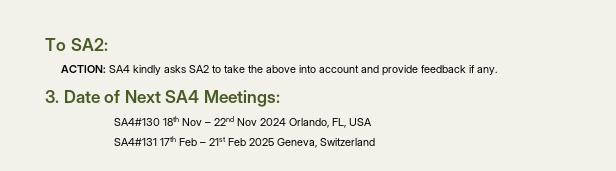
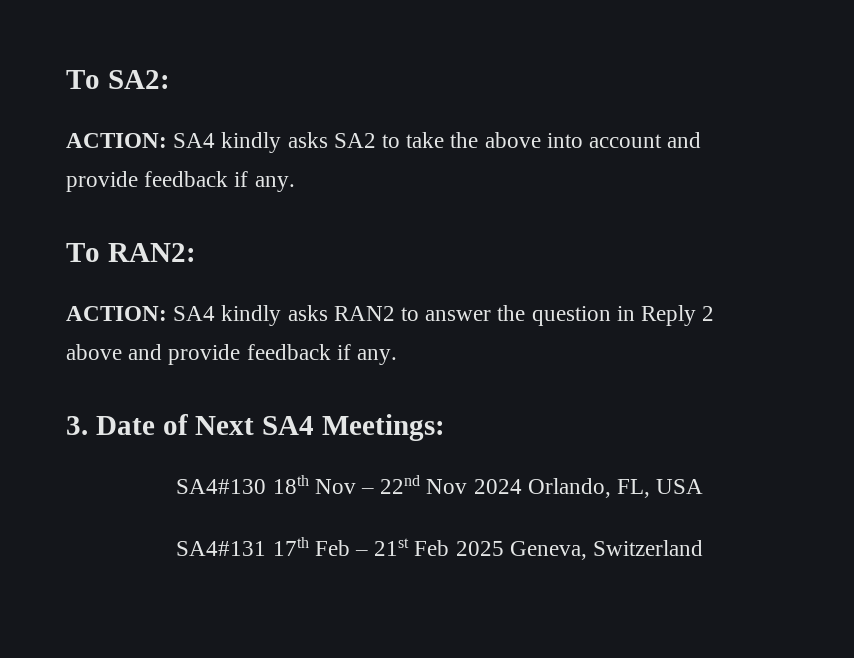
(498, 71) none -> [66,243,196,262] [66,305,715,326] [66,344,398,365] // To RAN2: // ACTION: SA4 kindly asks RAN2 to answer the question in Reply 2 above and provide feedback if any.

